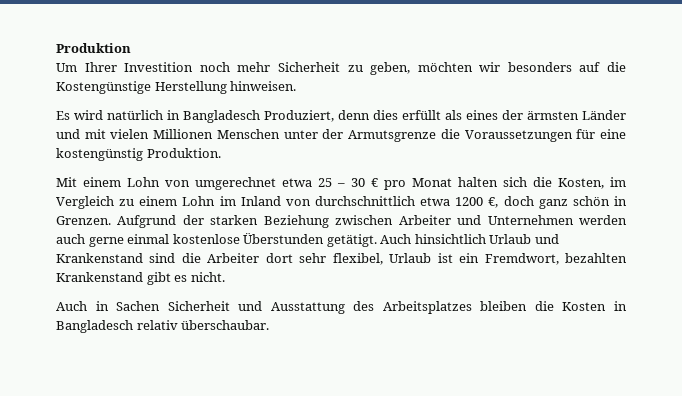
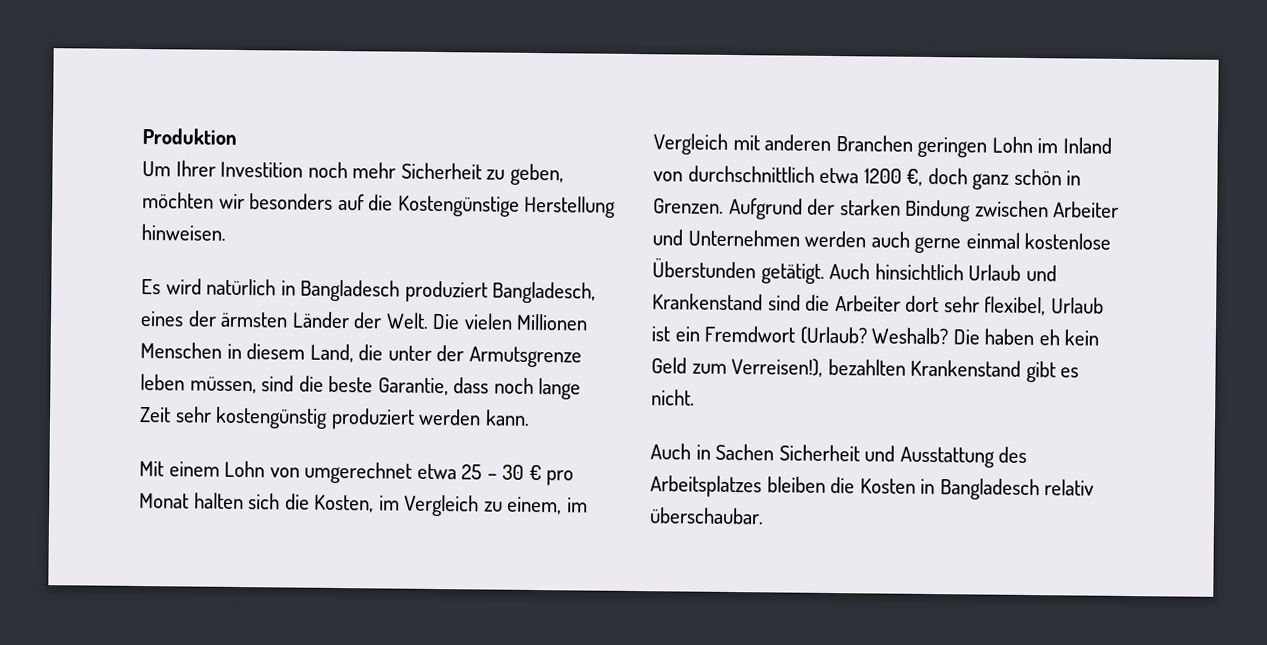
[264,110,626,122] [56,129,627,142] [56,148,221,161] Produziert, denn dies erfüllt als eines der ärmsten Länder und mit vielen Millionen Menschen unter der Armutsgrenze die Voraussetzungen für eine kostengünstig Produktion. -> [404,280,597,304] [140,310,589,331] [140,342,582,368] [140,374,582,400] [139,406,530,430] produziert Bangladesch, eines der ärmsten Länder der Welt. Die vielen Millionen Menschen in diesem Land, die unter der Armutsgrenze leben müssen, sind die beste Garantie, dass noch lange Zeit sehr kostengünstig produziert werden kann.
[139,196,178,206] einem -> [507,496,588,515] [653,133,988,158] einem, im Vergleich mit anderen Branchen geringen
[263,215,329,228] Beziehung -> [905,199,972,222] Bindung
[484,253,559,265] Fremdwort, -> [704,325,1100,346] [651,357,824,377] Fremdwort (Urlaub? Weshalb? Die haben eh kein Geld zum Verreisen!),

